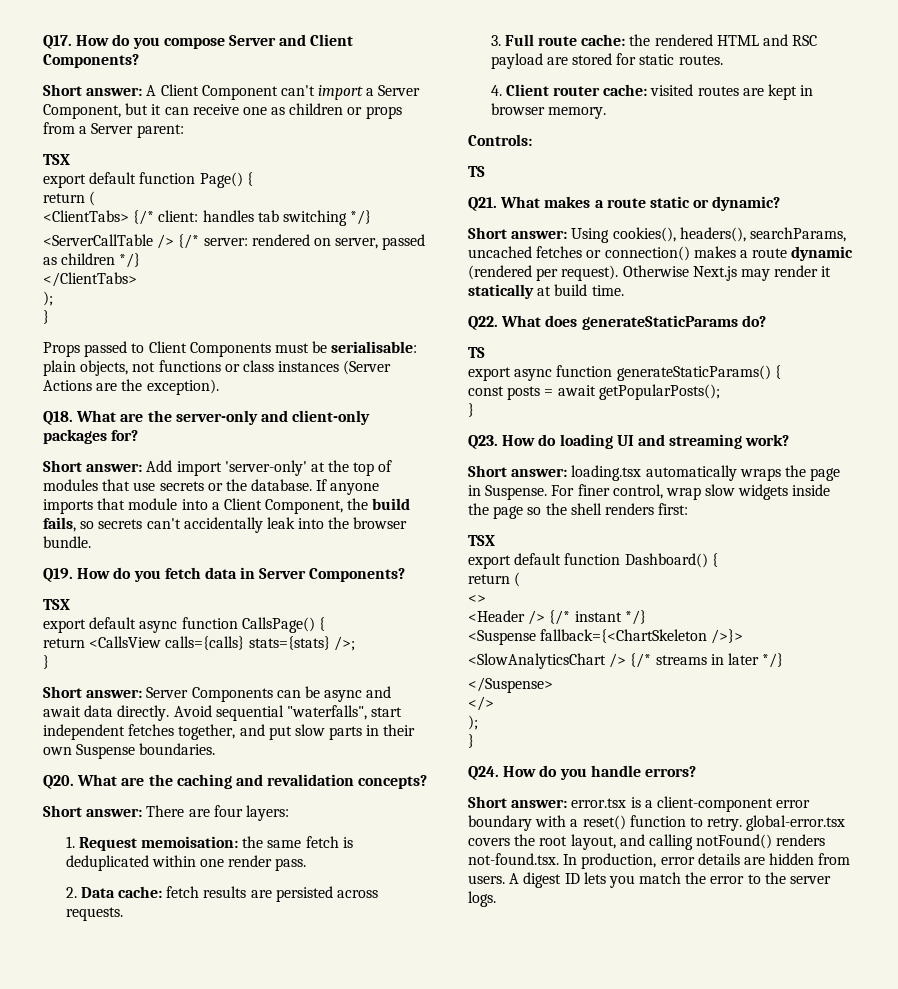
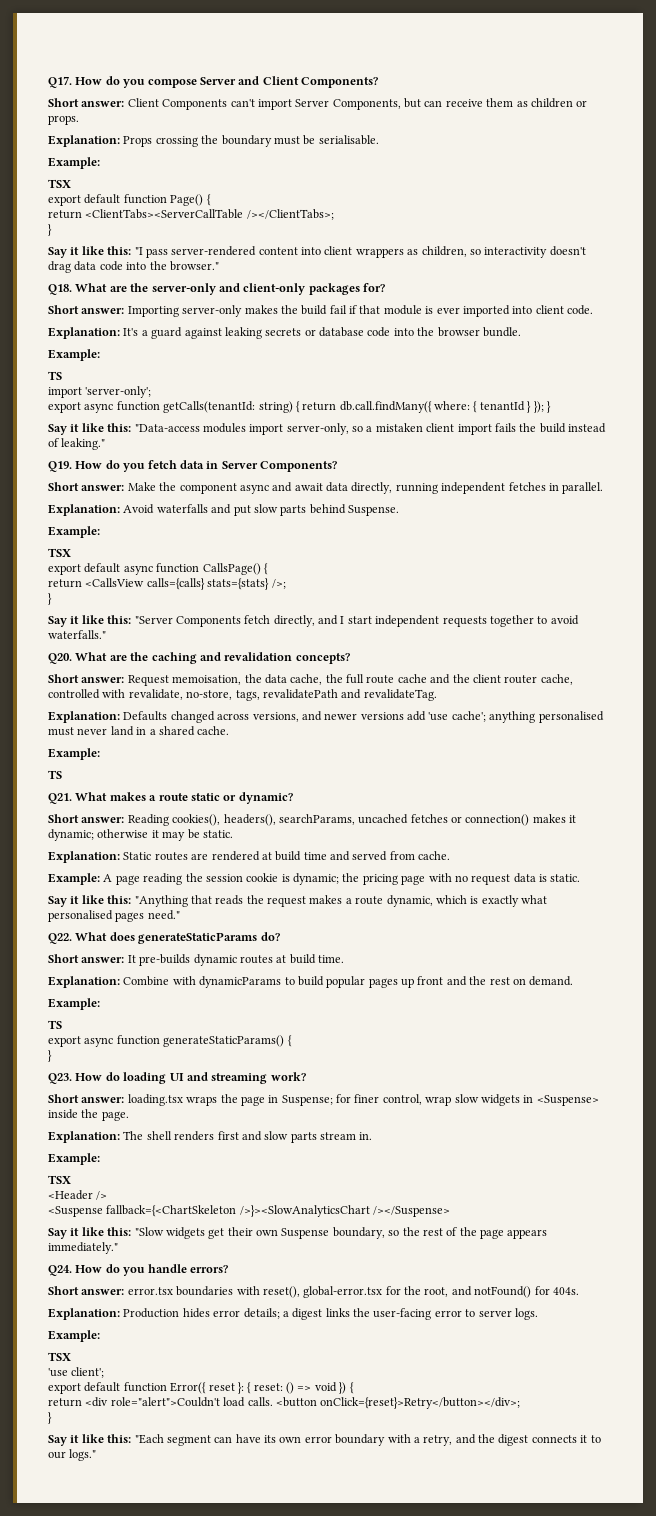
[146,84,421,100] [43,103,162,119] A Client Component can't import a Server Component, but it -> [127,98,421,110] Client Components can't import Server Components, but
[242,107,267,115] one -> [486,98,514,107] them
[365,106,402,119] [43,122,184,138] props from a Server parent: -> [48,115,79,125] [48,135,379,147] [48,157,100,169] props. // Explanation: Props crossing the boundary must be serialisable. // Example:
[89,191,96,206] [43,210,372,226] [43,234,426,250] [43,253,141,268] [43,272,137,287] [43,291,53,306] [43,310,49,324] [43,341,418,357] [43,360,392,376] [43,379,219,395] ( // <ClientTabs> {/* client: handles tab switching */} // <ServerCallTable /> {/* server: rendered on server, passed as children */} // </ClientTabs> // ); // } // Props passed to Client Components must be serialisable: plain objects, not functions or class instances (Server Actions are the exception). -> [85,209,334,220] [48,224,52,236] [48,246,586,258] [48,261,219,273] <ClientTabs><ServerCallTable /></ClientTabs>; // } // Say it like this: "I pass server-rendered content into client wrappers as children, so interactivity doesn't drag data code into the browser."
[146,460,393,476] [43,479,380,495] [43,498,411,514] [43,517,408,533] [43,536,91,548] Add import 'server-only' at the top of modules that use secrets or the database. If anyone imports that module into a Client Component, the build fails, so secrets can't accidentally leak into the browser bundle. -> [127,305,593,317] [48,327,521,339] [48,349,100,361] [48,371,62,380] [48,386,152,398] [48,401,551,413] [48,423,606,435] [48,438,106,450] Importing server-only makes the build fail if that module is ever imported into client code. // Explanation: It's a guard against leaking secrets or database code into the browser bundle. // Example: // TS // import 'server-only'; // export async function getCalls(tenantId: string) { return db.call.findMany({ where: { tenantId } }); } // Say it like this: "Data-access modules import server-only, so a mistaken client import fails the build instead of leaking."
(406, 575) none -> [48,482,604,494] [48,504,399,516] [48,526,100,538] // Short answer: Make the component async and await data directly, running independent fetches in parallel. // Explanation: Avoid waterfalls and put slow parts behind Suspense. // Example:
[43,686,392,702] [43,705,403,721] [43,724,416,740] [43,743,216,759] Short answer: Server Components can be async and await data directly. Avoid sequential "waterfalls", start independent fetches together, and put slow parts in their own Suspense boundaries. -> [48,615,579,627] [48,630,106,639] Say it like this: "Server Components fetch directly, and I start independent requests together to avoid waterfalls."
[146,805,289,821] [65,836,353,851] [65,855,307,871] [65,886,378,902] [65,907,123,921] [490,34,818,46] [490,53,723,69] [490,84,814,100] [490,103,606,119] [468,134,532,146] There are four layers: // 1. Request memoisation: the same fetch is deduplicated within one render pass. // 2. Data cache: fetch results are persisted across requests. // 3. Full route cache: the rendered HTML and RSC payload are stored for static routes. // 4. Client router cache: visited routes are kept in browser memory. // Controls: -> [127,674,573,686] [48,689,437,701] [48,711,604,723] [48,726,230,736] [48,748,100,760] Request memoisation, the data cache, the full route cache and the client router cache, controlled with revalidate, no-store, tags, revalidatePath and revalidateTag. // Explanation: Defaults changed across versions, and newer versions add 'use cache'; anything personalised must never land in a shared cache. // Example:
[571,228,610,243] Using -> [127,814,169,826] Reading
[739,246,854,261] [468,265,832,281] [468,284,624,299] a route dynamic (rendered per request). Otherwise Next.js may render it statically at build time. -> [569,815,577,823] [48,829,233,841] [48,851,451,863] [48,873,581,885] [48,895,547,907] [48,910,180,922] it dynamic; otherwise it may be static. // Explanation: Static routes are rendered at build time and served from cache. // Example: A page reading the session cookie is dynamic; the pricing page with no request data is static. // Say it like this: "Anything that reads the request makes a route dynamic, which is exactly what personalised pages need."
(766, 321) none -> [48,954,344,966] [48,976,574,988] [48,998,100,1010] // Short answer: It pre-builds dynamic routes at build time. // Explanation: Combine with dynamicParams to build popular pages up front and the rest on demand. // Example:
[468,384,720,400] // const posts = await getPopularPosts(); -> (292, 1041) none
[645,465,737,481] automatically -> (183, 1100) none
[485,485,575,500] Suspense. For -> [281,1094,351,1106] Suspense; for
[792,484,831,496] [468,503,689,519] [468,535,495,546] [468,553,718,569] [468,572,521,587] [468,595,486,603] inside the page so the shell renders first: // TSX // export default function Dashboard() { // return ( // <> -> [523,1095,599,1106] [48,1109,129,1121] [48,1131,373,1143] [48,1153,100,1165] [48,1175,71,1184] in <Suspense> inside the page. // Explanation: The shell renders first and slow parts stream in. // Example: // TSX
[549,610,646,625] {/* instant */} -> (108, 1195) none
[711,629,744,644] [468,653,784,669] [468,677,553,693] [468,696,494,711] [468,715,478,730] [468,734,474,748] />}> // <SlowAnalyticsChart /> {/* streams in later */} // </Suspense> // </> // ); // } -> [239,1205,451,1217] [48,1227,548,1239] [48,1242,118,1254] />}><SlowAnalyticsChart /></Suspense> // Say it like this: "Slow widgets get their own Suspense boundary, so the rest of the page appears immediately."
[630,796,811,812] [468,815,846,831] [468,834,826,850] [468,853,851,869] [468,872,832,888] [468,891,496,907] is a client-component error boundary with a reset() function to retry. global-error.tsx covers the root layout, and calling notFound() renders not-found.tsx. In production, error details are hidden from users. A digest ID lets you match the error to the server logs. -> [176,1286,579,1298] [48,1308,538,1320] [48,1330,100,1342] [48,1352,71,1361] [48,1367,105,1378] [48,1382,354,1394] [48,1397,521,1409] [48,1412,52,1424] [48,1434,601,1446] [48,1449,97,1461] boundaries with reset(), global-error.tsx for the root, and notFound() for 404s. // Explanation: Production hides error details; a digest links the user-facing error to server logs. // Example: // TSX // 'use client'; // export default function Error({ reset }: { reset: () => void }) { // return <div role="alert">Couldn't load calls. <button onClick={reset}>Retry</button></div>; // } // Say it like this: "Each segment can have its own error boundary with a retry, and the digest connects it to our logs."

